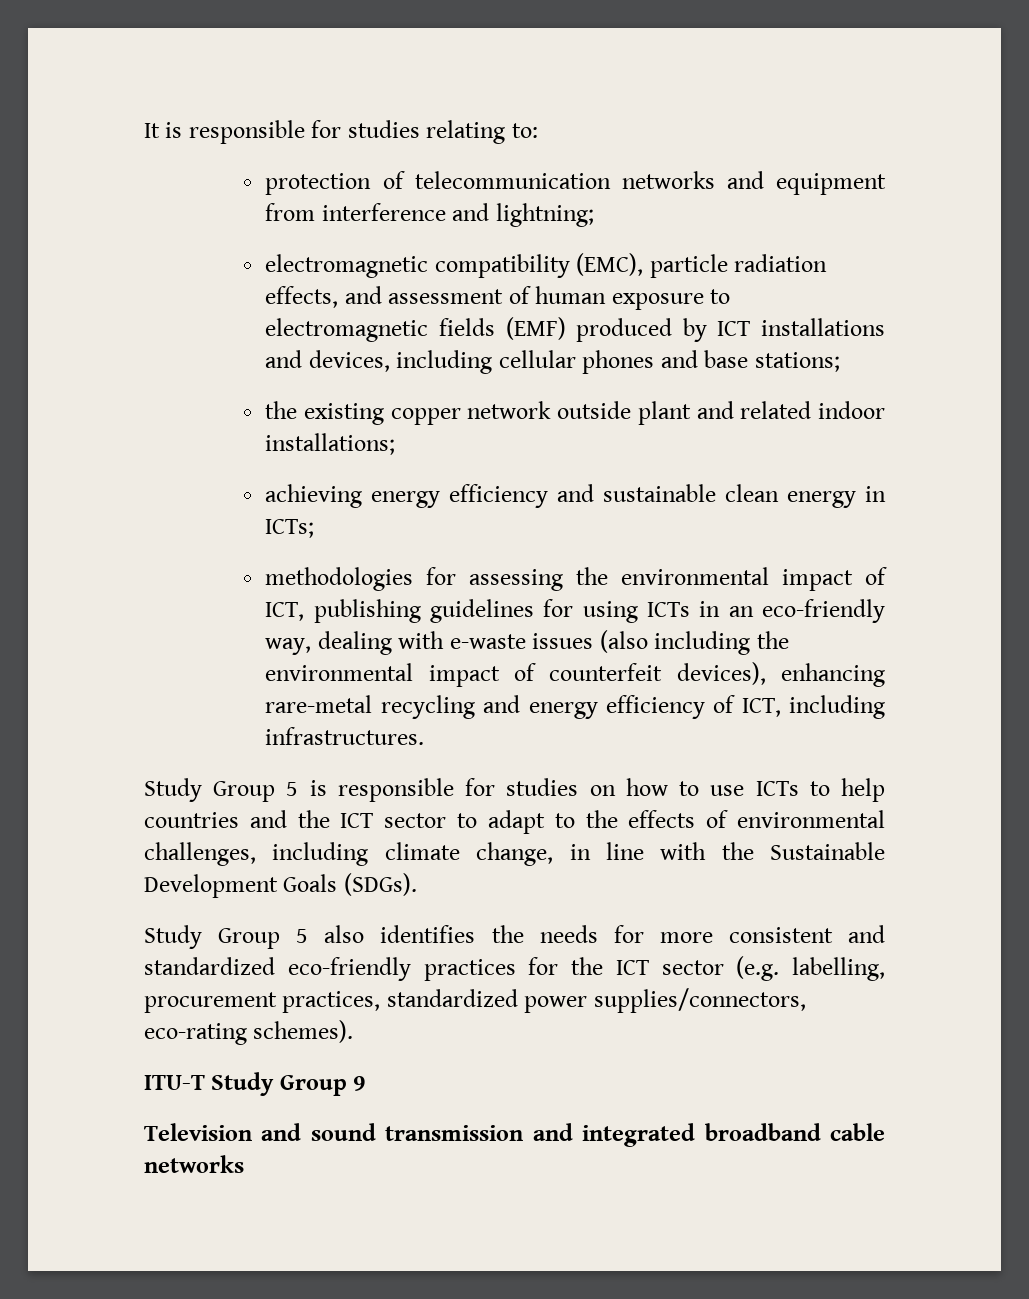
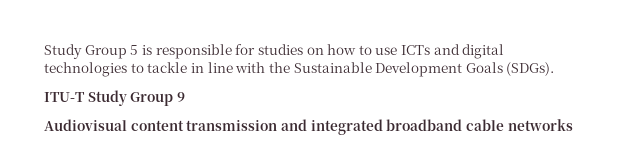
[144,120,538,144] [265,171,887,195] [265,203,594,227] [265,253,828,278] [265,286,731,310] [265,317,885,342] [265,350,840,374] [265,401,885,425] [265,433,396,455] [265,484,886,508] [265,519,315,538] [265,567,887,591] [265,599,885,623] [265,630,789,655] [265,662,885,687] [265,695,885,719] [265,727,425,745] It is responsible for studies relating to: // protection of telecommunication networks and equipment from interference and lightning; // electromagnetic compatibility (EMC), particle radiation effects, and assessment of human exposure to electromagnetic fields (EMF) produced by ICT installations and devices, including cellular phones and base stations; // the existing copper network outside plant and related indoor installations; // achieving energy efficiency and sustainable clean energy in ICTs; // methodologies for assessing the environmental impact of ICT, publishing guidelines for using ICTs in an eco-friendly way, dealing with e-waste issues (also including the environmental impact of counterfeit devices), enhancing rare-metal recycling and energy efficiency of ICT, including infrastructures. // -> (44, 51) none
[809,778,886,802] [144,810,885,834] [144,842,554,866] to help countries and the ICT sector to adapt to the effects of environmental challenges, including climate change, -> [433,44,505,59] [44,62,188,77] and digital technologies to tackle
[144,925,886,949] [144,956,885,981] [144,988,806,1013] [144,1020,354,1045] // Study Group 5 also identifies the needs for more consistent and standardized eco-friendly practices for the ICT sector (e.g. labelling, procurement practices, standardized power supplies/connectors, eco-rating schemes). -> (555, 69) none
[144,1123,376,1141] Television and sound -> [44,119,184,131] Audiovisual content

